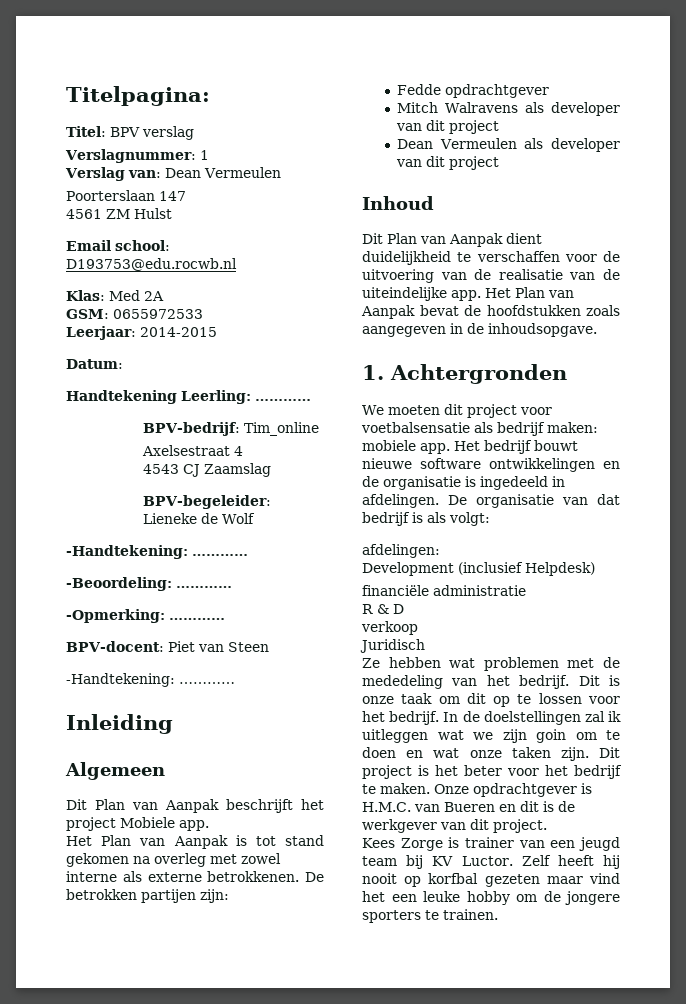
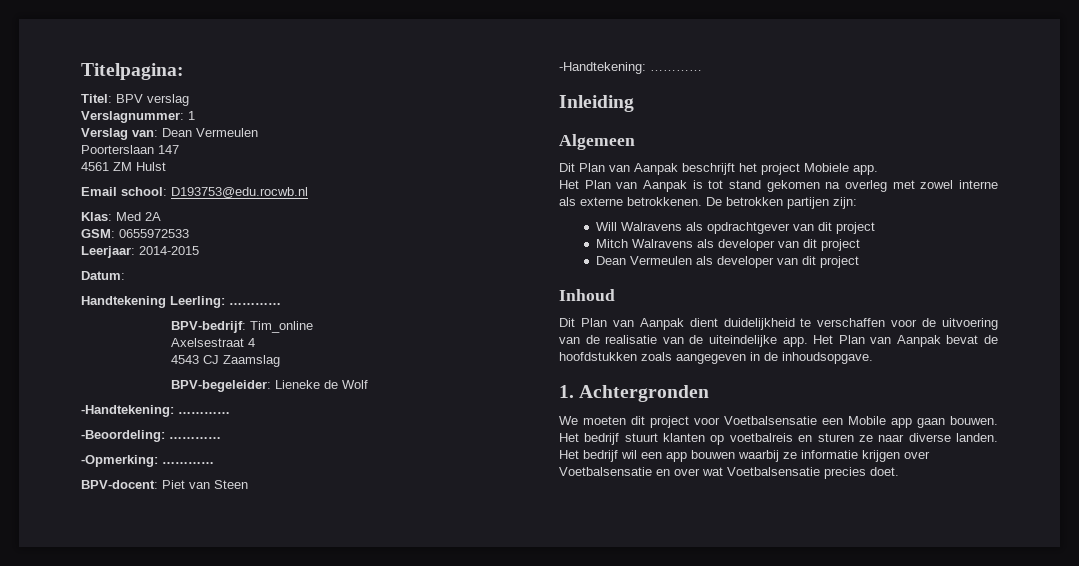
[397,84,550,98] Fedde opdrachtgever -> [595,222,875,234] Will Walravens als opdrachtgever van dit project
[361,422,598,436] [362,440,578,454] [362,458,620,472] [362,476,565,490] [362,494,620,508] [362,512,490,526] [362,544,440,558] [362,562,595,576] [362,585,526,596] [362,604,404,614] [361,621,418,635] [360,639,425,653] [362,657,620,671] [362,675,620,689] [362,693,620,707] [362,711,621,725] [362,729,620,743] [362,747,620,761] [362,765,622,779] [362,783,592,797] [362,801,575,812] [362,819,547,833] [362,837,620,851] [362,855,620,869] [362,873,620,887] [362,891,620,905] [362,909,498,923] voetbalsensatie als bedrijf maken: mobiele app. Het bedrijf bouwt nieuwe software ontwikkelingen en de organisatie is ingedeeld in afdelingen. De organisatie van dat bedrijf is als volgt: // afdelingen: // Development (inclusief Helpdesk) // financiële administratie // R & D // verkoop // Juridisch // Ze hebben wat problemen met de mededeling van het bedrijf. Dit is onze taak om dit op te lossen voor het bedrijf. In de doelstellingen zal ik uitleggen wat we zijn goin om te doen en wat onze taken zijn. Dit project is het beter voor het bedrijf te maken. Onze opdrachtgever is H.M.C. van Bueren en dit is de werkgever van dit project. // Kees Zorge is trainer van een jeugd team bij KV Luctor. Zelf heeft hij nooit op korfbal gezeten maar vind het een leuke hobby om de jongere sporters te trainen. -> [724,416,998,428] [559,433,998,445] [559,450,930,462] [559,467,899,479] Voetbalsensatie een Mobile app gaan bouwen. Het bedrijf stuurt klanten op voetbalreis en sturen ze naar diverse landen. Het bedrijf wil een app bouwen waarbij ze informatie krijgen over Voetbalsensatie en over wat Voetbalsensatie precies doet.

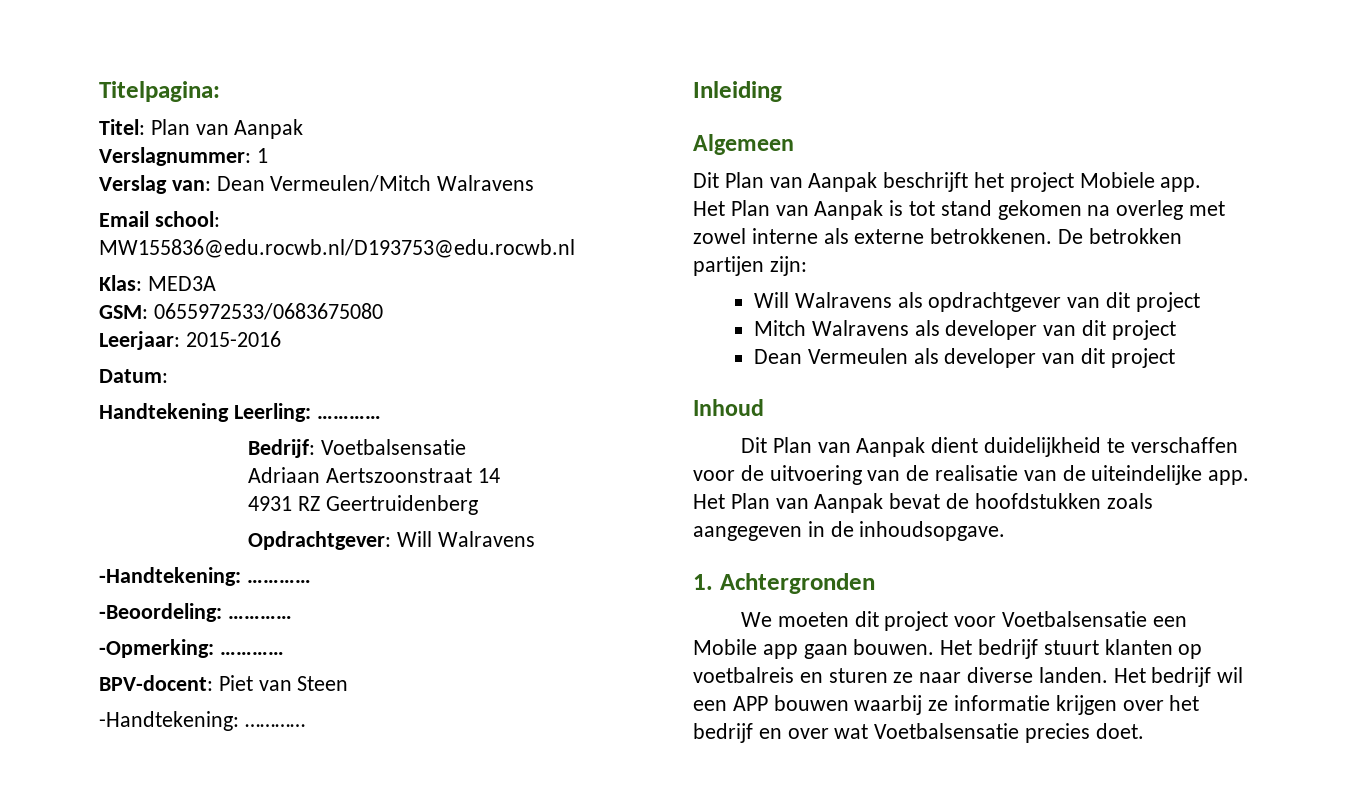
[116,94,189,106] BPV verslag -> [150,119,304,139] Plan van Aanpak
[196,128,258,137] [81,145,179,154] [81,162,166,171] Vermeulen // Poorterslaan 147 // 4561 ZM Hulst -> [270,175,535,192] Vermeulen/Mitch Walravens
[171,187,308,198] D193753@edu.rocwb.nl -> [99,239,575,258] MW155836@edu.rocwb.nl/D193753@edu.rocwb.nl
[116,212,161,221] Med 2A -> [147,276,216,291] MED3A
[119,229,189,238] 0655972533 -> [153,303,383,320] 0655972533/0683675080
[139,246,199,255] 2014-2015 -> [185,331,281,347] 2015-2016
[171,321,314,333] [171,338,256,347] [171,355,281,367] [171,380,369,392] BPV-bedrijf: Tim_online // Axelsestraat 4 // 4543 CJ Zaamslag // BPV-begeleider: Lieneke de Wolf -> [248,439,467,458] [248,467,501,483] [248,495,479,515] [248,531,536,550] Bedrijf: Voetbalsensatie // Adriaan Aertszoonstraat 14 // 4931 RZ Geertruidenberg // Opdrachtgever: Will Walravens
[666,452,687,462] app -> [732,696,768,711] APP
[559,467,652,476] Voetbalsensatie -> [1169,695,1200,711] [693,723,753,743] het bedrijf

